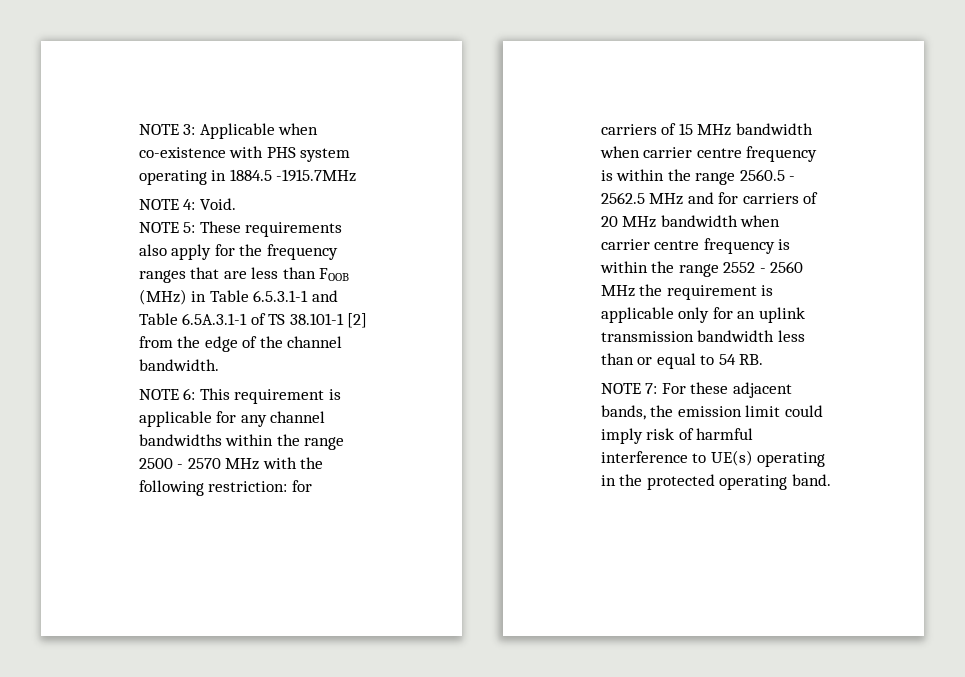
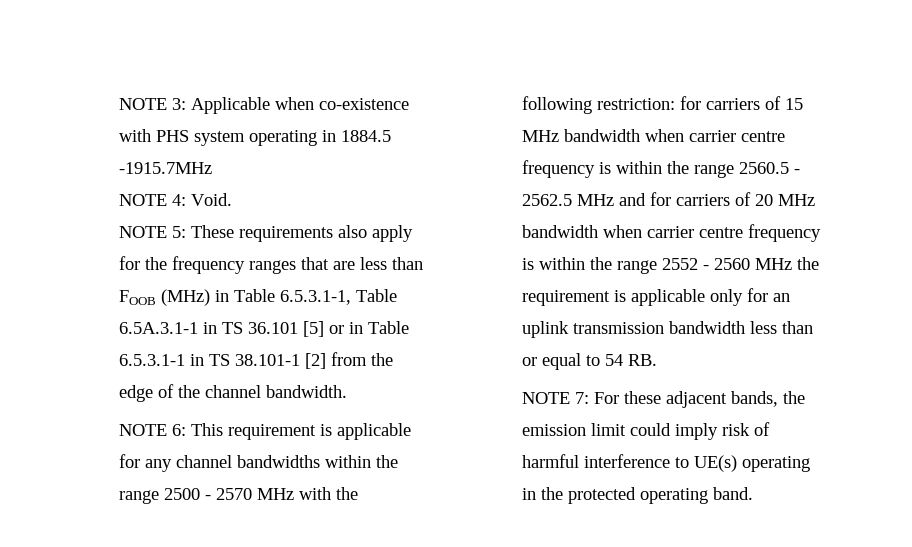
[253,290,338,302] [138,313,266,325] 6.5.3.1-1 and Table 6.5A.3.1-1 of -> [280,289,398,305] [119,321,410,337] [119,354,205,366] 6.5.3.1-1, Table 6.5A.3.1-1 in TS 36.101 [5] or in Table 6.5.3.1-1 in

